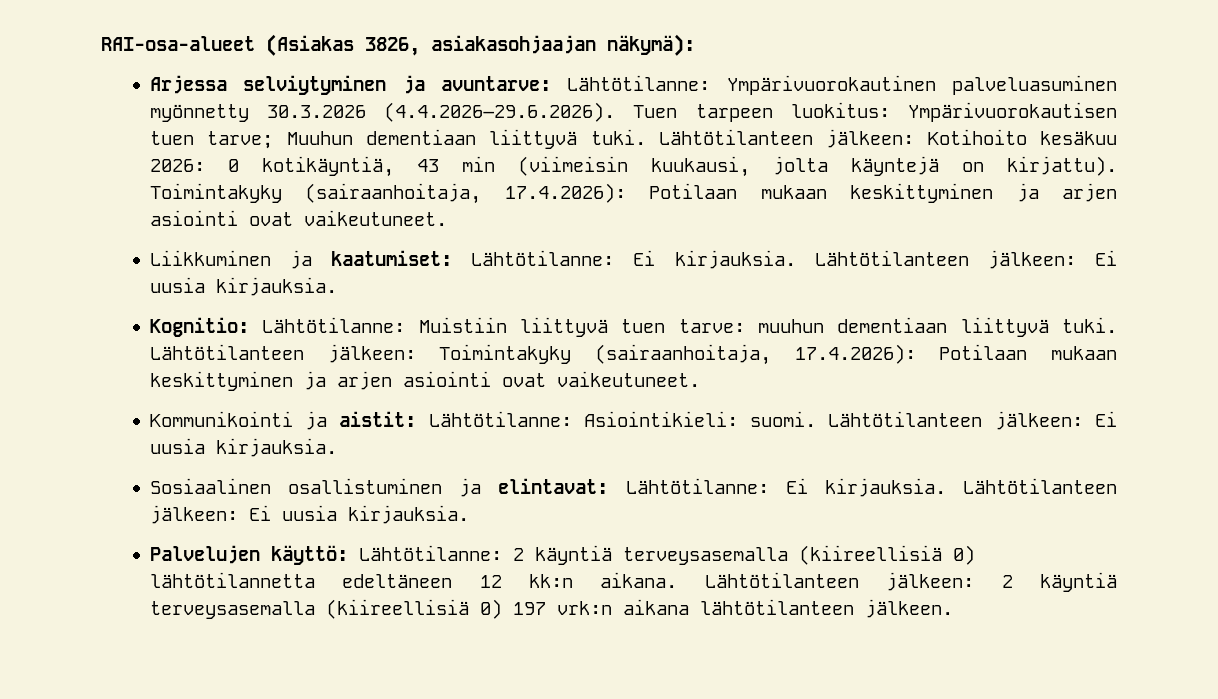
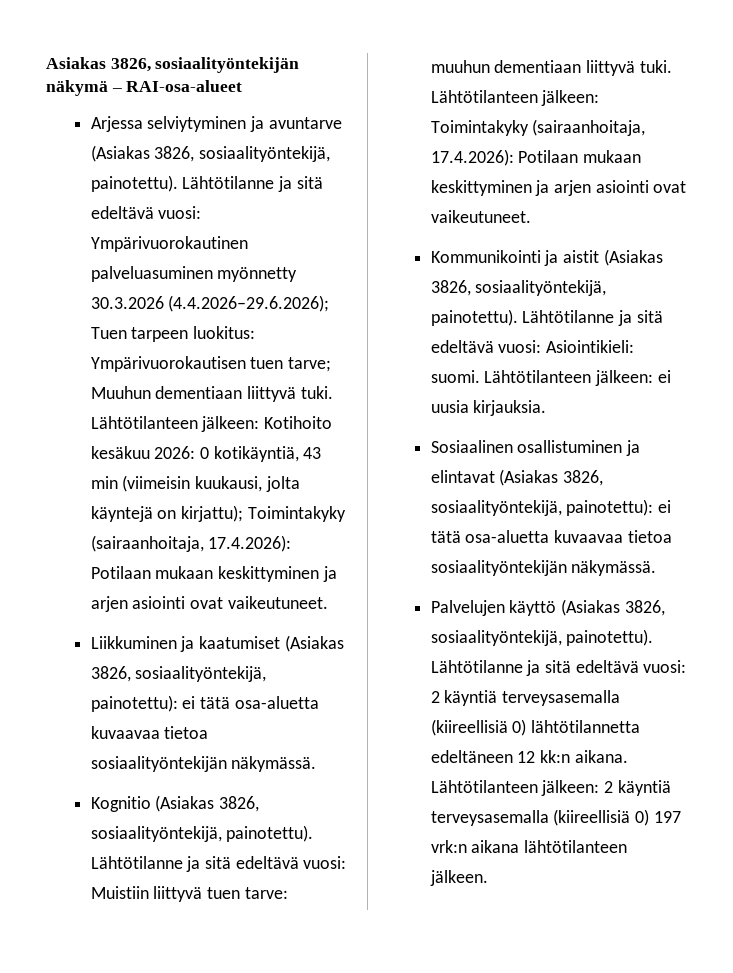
[101,34,695,56] [149,75,711,95] RAI-osa-alueet (Asiakas 3826, asiakasohjaajan näkymä): // Arjessa selviytyminen ja avuntarve: Lähtötilanne: -> [46,57,300,73] [46,80,243,96] [90,116,342,132] [90,145,331,162] [90,175,323,192] [90,206,202,219] Asiakas 3826, sosiaalityöntekijän näkymä – RAI-osa-alueet // Arjessa selviytyminen ja avuntarve (Asiakas 3826, sosiaalityöntekijä, painotettu). Lähtötilanne ja sitä edeltävä vuosi:
[384,102,616,122] (4.4.2026–29.6.2026). -> [168,295,330,312] (4.4.2026–29.6.2026);
[1006,156,1117,176] kirjattu). -> [181,505,244,522] kirjattu);
[331,250,1118,269] [149,277,337,296] [149,317,406,337] kaatumiset: Lähtötilanne: Ei kirjauksia. Lähtötilanteen jälkeen: Ei uusia kirjauksia. // Kognitio: Lähtötilanne: -> [199,635,344,652] [90,666,267,682] [90,695,319,712] [90,726,209,739] [90,756,317,772] [90,795,260,812] [90,825,314,842] [90,856,347,872] kaatumiset (Asiakas 3826, sosiaalityöntekijä, painotettu): ei tätä osa-aluetta kuvaavaa tietoa sosiaalityöntekijän näkymässä. // Kognitio (Asiakas 3826, sosiaalityöntekijä, painotettu). Lähtötilanne ja sitä edeltävä vuosi:
[339,411,572,427] aistit: Lähtötilanne: -> [563,249,663,266] [430,280,607,296] [430,309,663,326] [430,340,542,353] aistit (Asiakas 3826, sosiaalityöntekijä, painotettu). Lähtötilanne ja sitä edeltävä vuosi:
[1095,411,1118,427] Ei -> [657,370,671,383] ei
[498,478,1117,497] [149,505,469,524] [149,545,502,565] elintavat: Lähtötilanne: Ei kirjauksia. Lähtötilanteen jälkeen: Ei uusia kirjauksia. // Palvelujen käyttö: Lähtötilanne: -> [430,469,604,486] [430,499,672,516] [430,530,672,543] [430,560,657,576] [430,599,665,616] [430,629,654,646] [430,660,687,676] elintavat (Asiakas 3826, sosiaalityöntekijä, painotettu): ei tätä osa-aluetta kuvaavaa tietoa sosiaalityöntekijän näkymässä. // Palvelujen käyttö (Asiakas 3826, sosiaalityöntekijä, painotettu). Lähtötilanne ja sitä edeltävä vuosi:

